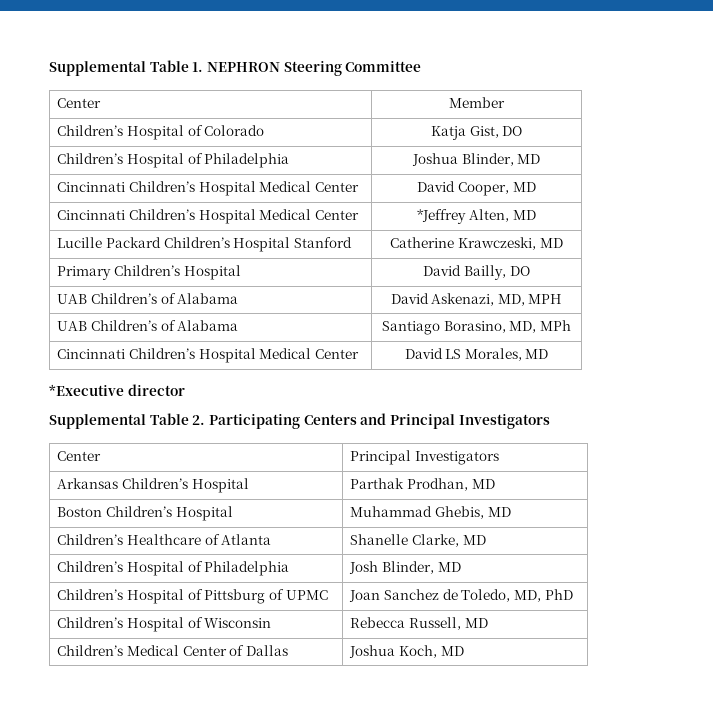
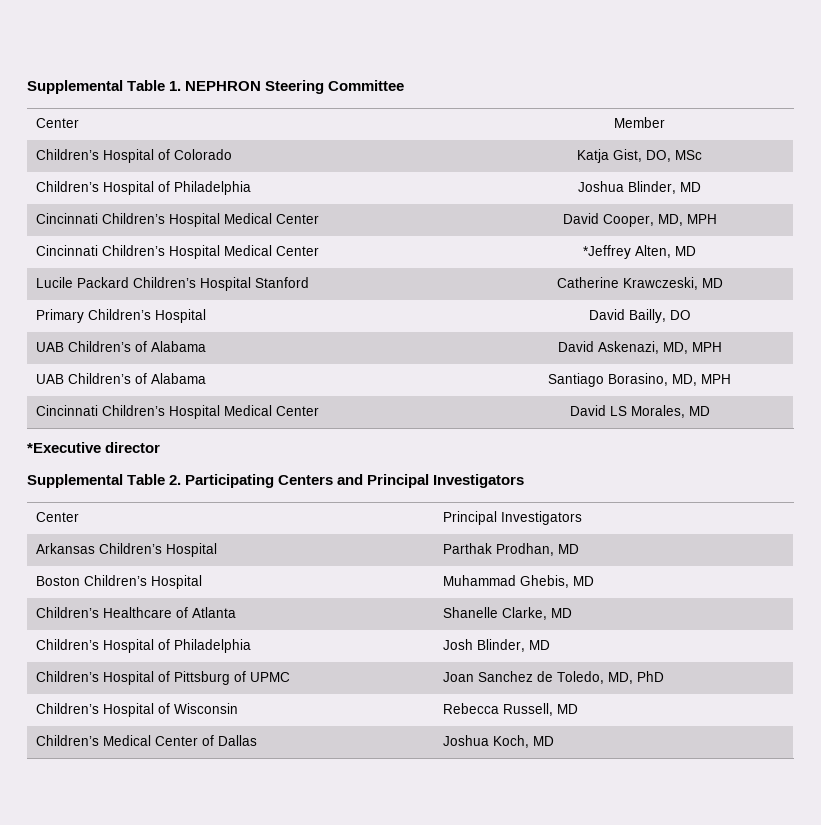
[502,126,523,136] DO -> [646,150,702,162] DO, MSc
[512,182,536,192] MD -> [657,214,717,226] MD, MPH
[57,237,103,248] Lucille -> [35,277,73,288] Lucile
[539,320,571,331] MPh -> [701,374,731,384] MPH

